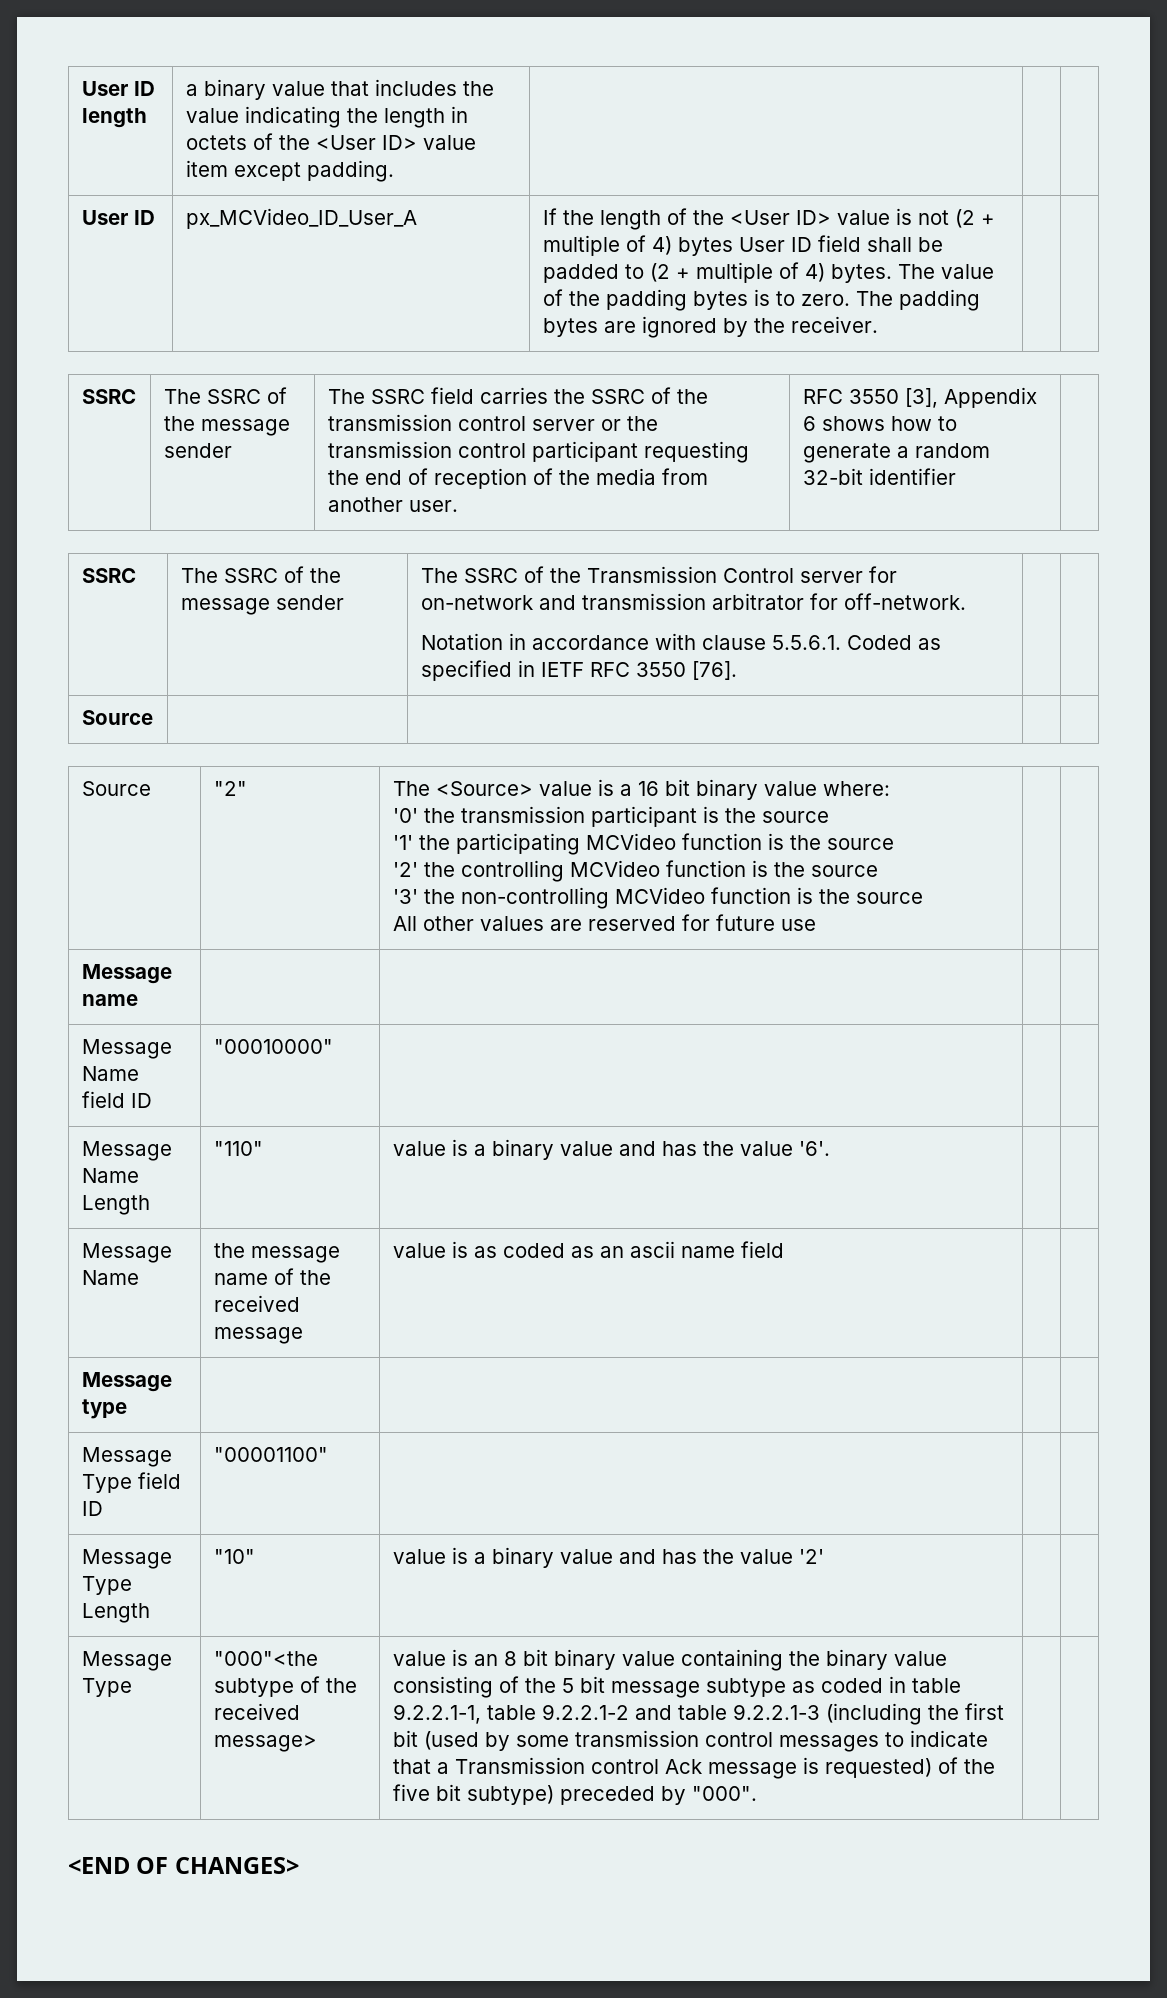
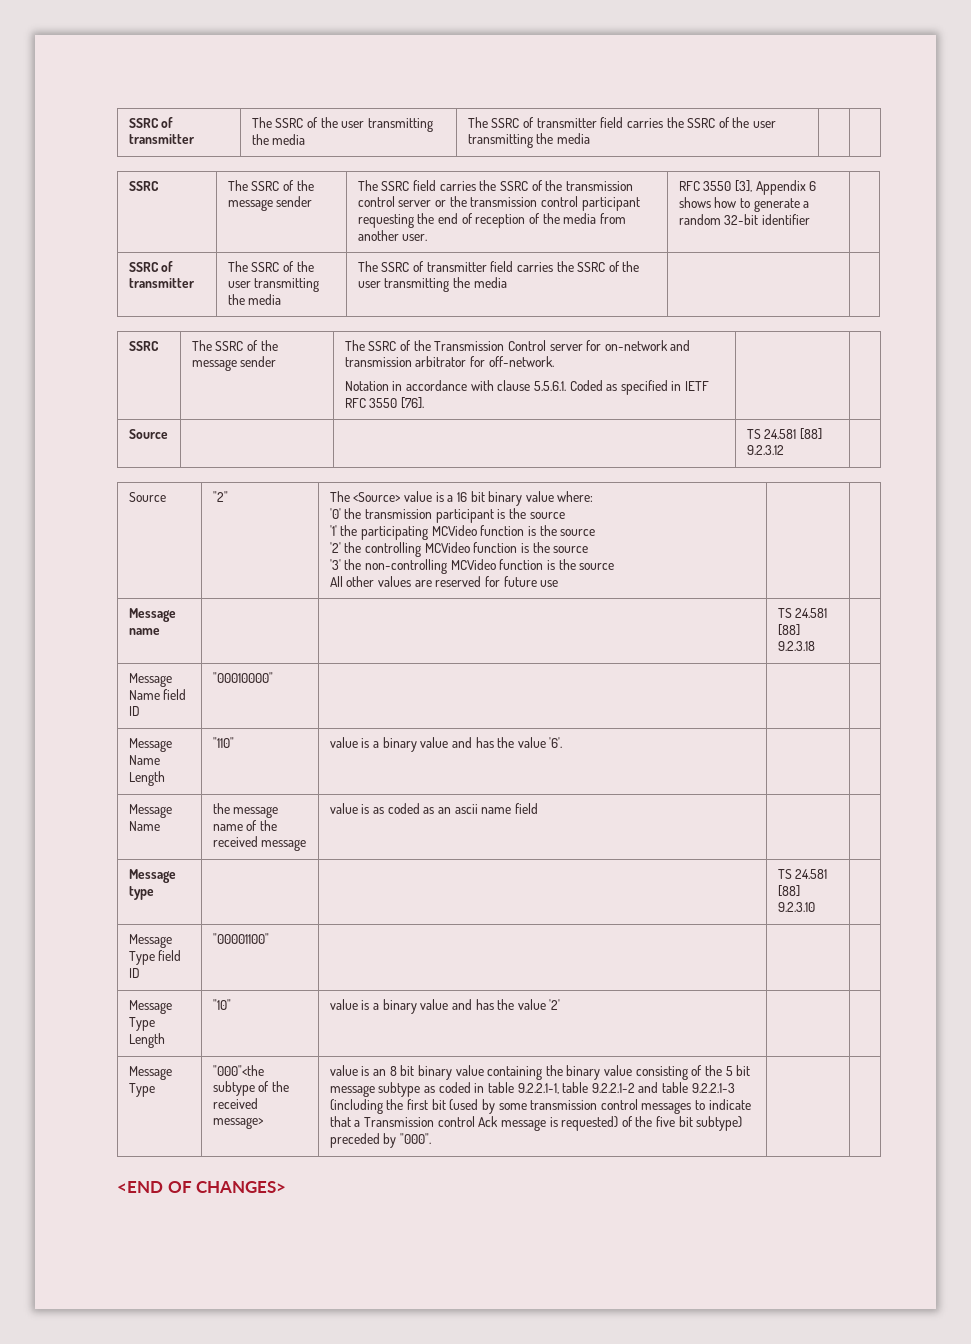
[81,81,155,96] [81,108,147,128] [185,79,494,100] [185,106,468,128] [185,133,476,150] [185,160,394,182] [81,210,155,225] [185,208,417,229] [542,208,995,230] [542,235,943,256] [542,262,994,283] [542,289,980,311] [542,316,878,338] User ID length | a binary value that includes the value indicating the length in octets of the <User ID> value item except padding. | | | // User ID | px_MCVideo_ID_User_A | If the length of the <User ID> value is not (2 + multiple of 4) bytes User ID field shall be padded to (2 + multiple of 4) bytes. The value of the padding bytes is to zero. The padding bytes are ignored by the receiver. -> [128,117,174,128] [128,134,195,144] [251,117,433,132] [251,134,306,145] [467,117,777,128] [467,133,590,148] SSRC of transmitter | The SSRC of the user transmitting the media | The SSRC of transmitter field carries the SSRC of the user transmitting the media
(956, 476) none -> [128,261,174,272] [128,278,195,288] [227,261,314,272] [227,278,320,292] [227,294,282,305] [357,261,640,272] [357,277,507,292] // SSRC of transmitter | The SSRC of the user transmitting the media | The SSRC of transmitter field carries the SSRC of the user transmitting the media | |
(153, 717) none -> [746,428,822,440] [746,445,784,455] TS 24.581 [88] 9.2.3.12
(138, 1000) none -> [777,608,828,618] [777,624,800,636] [777,641,815,651] TS 24.581 [88] 9.2.3.18
(127, 1409) none -> [777,869,828,879] [777,885,800,897] [777,902,815,912] TS 24.581 [88] 9.2.3.10

